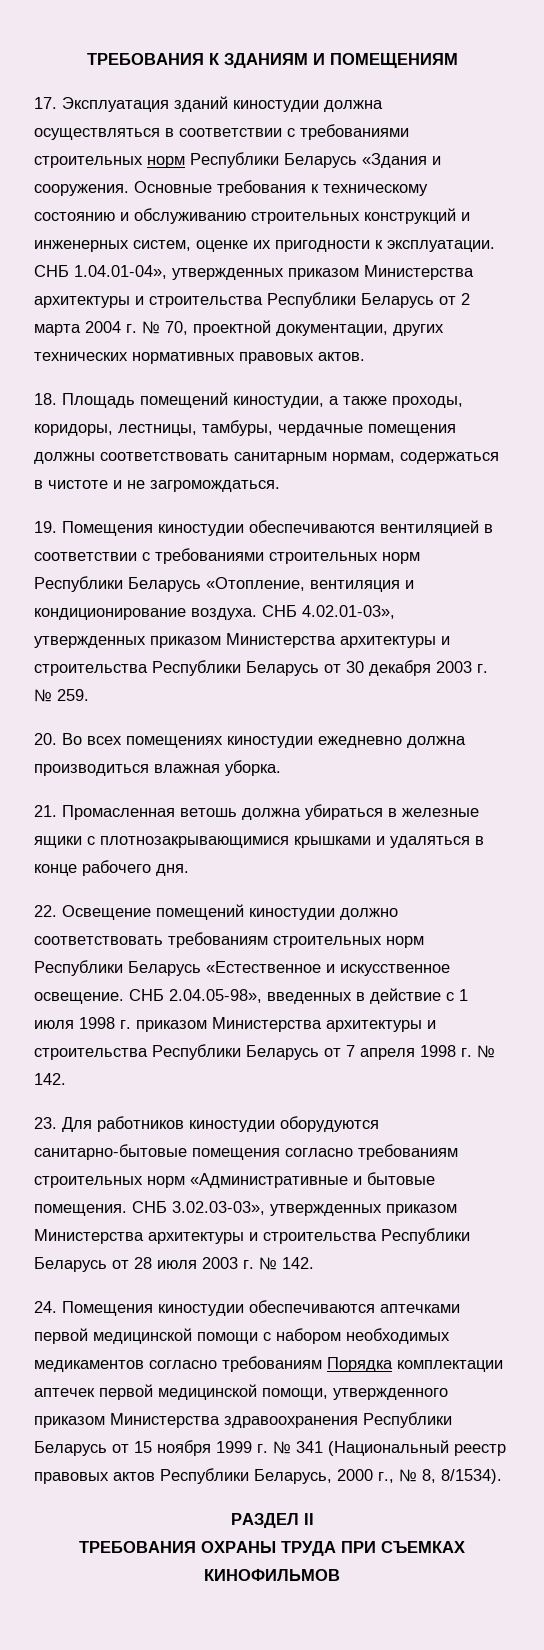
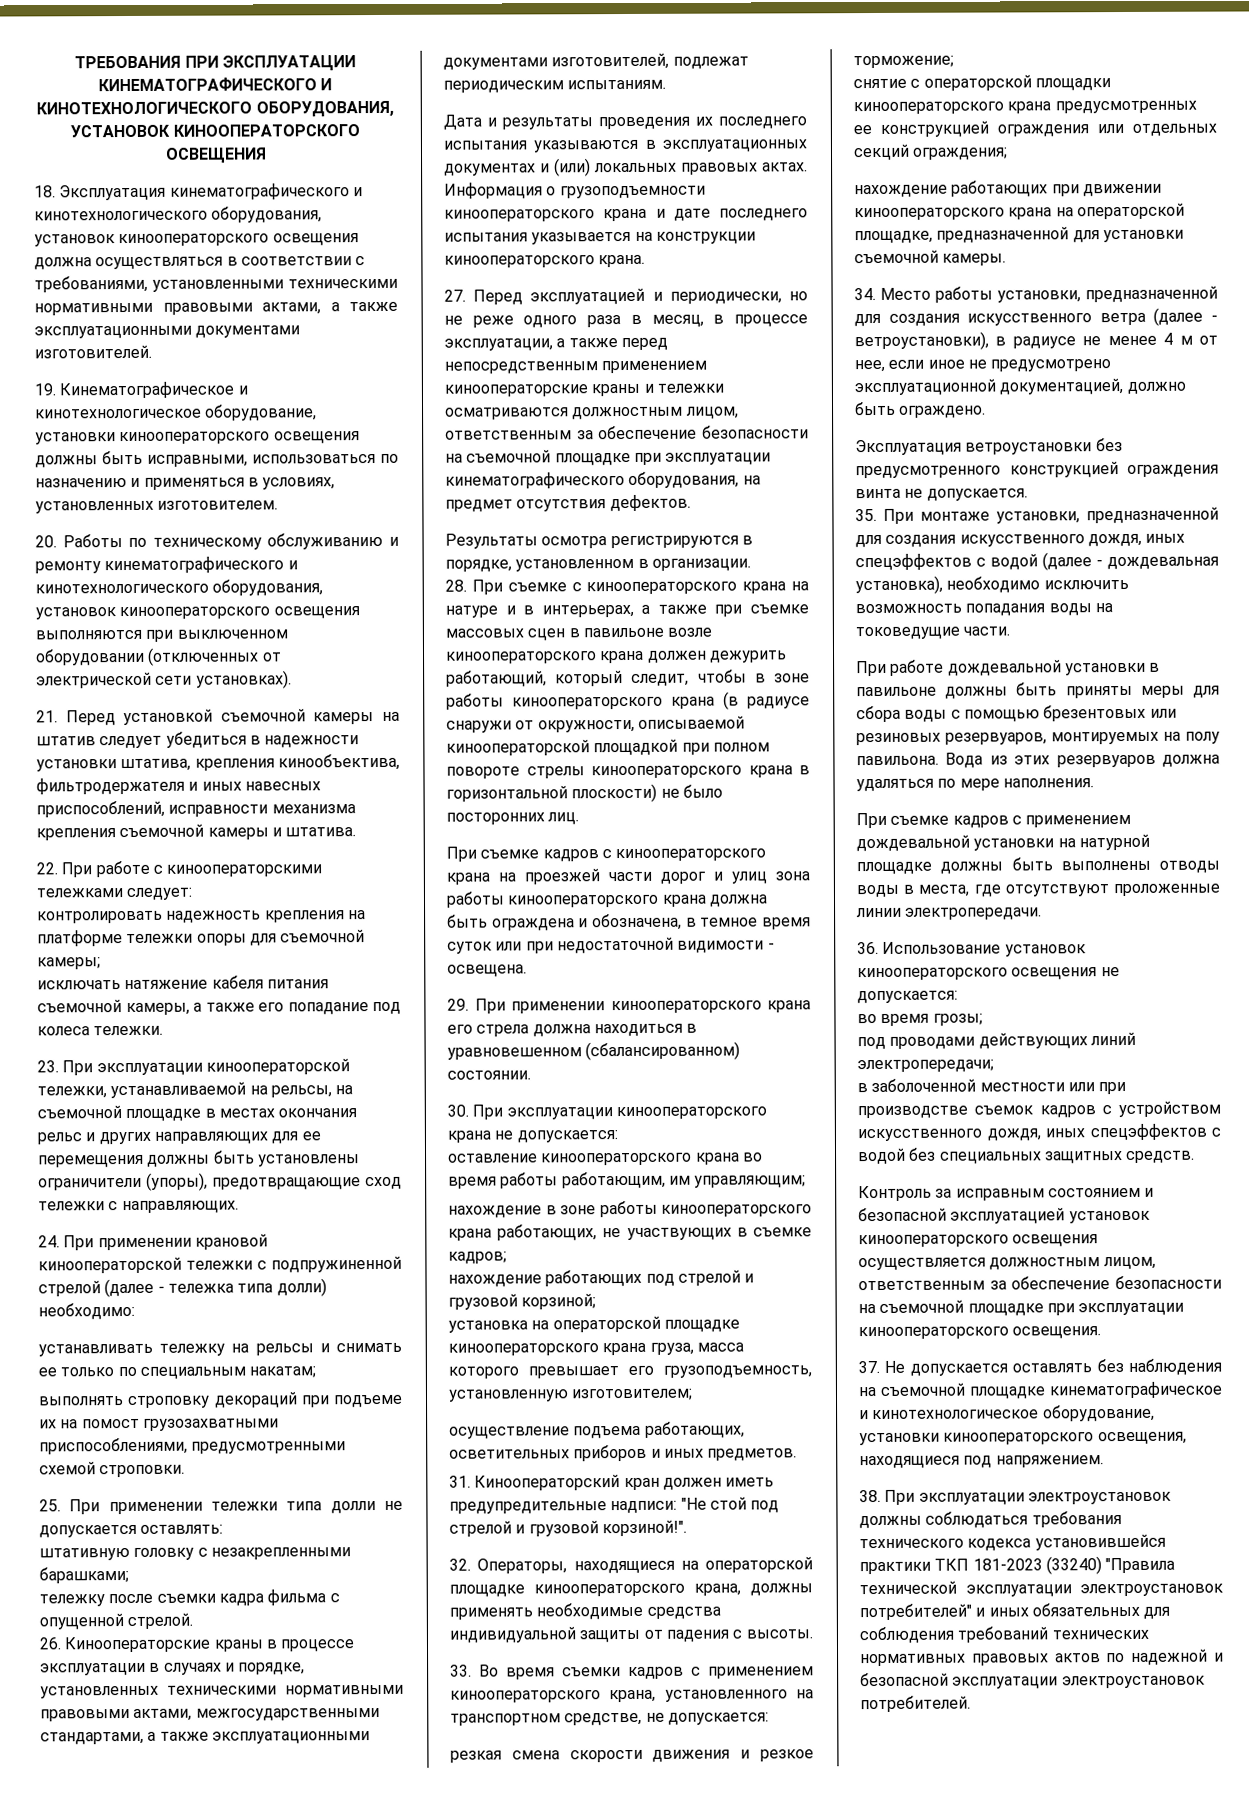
[86,53,458,68] [34,96,319,112] ТРЕБОВАНИЯ К ЗДАНИЯМ И ПОМЕЩЕНИЯМ // 17. Эксплуатация зданий киностудии -> [74,55,356,72] [97,77,333,92] [36,100,394,118] [70,124,360,138] [164,147,267,164] [34,183,363,201] [34,206,323,223] [34,233,359,247] ТРЕБОВАНИЯ ПРИ ЭКСПЛУАТАЦИИ КИНЕМАТОГРАФИЧЕСКОГО И КИНОТЕХНОЛОГИЧЕСКОГО ОБОРУДОВАНИЯ, УСТАНОВОК КИНООПЕРАТОРСКОГО ОСВЕЩЕНИЯ // 18. Эксплуатация кинематографического и кинотехнологического оборудования, установок кинооператорского освещения
[300,124,409,140] [34,152,441,168] [34,180,428,196] [34,208,470,224] [34,240,495,252] [34,265,474,280] [34,292,470,308] [34,320,444,336] [34,352,365,364] [34,392,463,408] [34,420,456,436] [34,452,499,464] [34,480,280,492] [34,520,493,536] [34,548,420,564] [34,576,414,592] [34,605,395,620] [34,633,450,648] [34,660,488,676] [34,689,89,702] [34,733,466,748] [34,760,281,776] [34,804,479,820] [34,836,484,848] [34,860,189,876] [34,904,398,920] [34,932,424,948] [34,960,450,976] [34,988,468,1004] [34,1017,436,1032] [34,1044,495,1060] [34,1073,66,1085] [34,1116,379,1132] [34,1144,458,1160] [34,1172,435,1188] [34,1201,457,1216] [34,1228,470,1244] [34,1257,314,1272] [34,1300,460,1316] [34,1328,450,1344] [34,1356,503,1372] [34,1384,448,1400] [34,1412,452,1428] [34,1440,506,1456] [34,1468,502,1484] [230,1513,314,1528] [79,1541,465,1556] [204,1569,340,1581] требованиями строительных норм Республики Беларусь «Здания и сооружения. Основные требования к техническому состоянию и обслуживанию строительных конструкций и инженерных систем, оценке их пригодности к эксплуатации. СНБ 1.04.01-04», утвержденных приказом Министерства архитектуры и строительства Республики Беларусь от 2 марта 2004 г. № 70, проектной документации, других технических нормативных правовых актов. // 18. Площадь помещений киностудии, а также проходы, коридоры, лестницы, тамбуры, чердачные помещения должны соответствовать санитарным нормам, содержаться в чистоте и не загромождаться. // 19. Помещения киностудии обеспечиваются вентиляцией в соответствии с требованиями строительных норм Республики Беларусь «Отопление, вентиляция и кондиционирование воздуха. СНБ 4.02.01-03», утвержденных приказом Министерства архитектуры и строительства Республики Беларусь от 30 декабря 2003 г. № 259. // 20. Во всех помещениях киностудии ежедневно должна производиться влажная уборка. // 21. Промасленная ветошь должна убираться в железные ящики с плотнозакрывающимися крышками и удаляться в конце рабочего дня. // 22. Освещение помещений киностудии должно соответствовать требованиям строительных норм Республики Беларусь «Естественное и искусственное освещение. СНБ 2.04.05-98», введенных в действие с 1 июля 1998 г. приказом Министерства архитектуры и строительства Республики Беларусь от 7 апреля 1998 г. № 142. // 23. Для работников киностудии оборудуются санитарно-бытовые помещения согласно требованиям строительных норм «Административные и бытовые помещения. СНБ 3.02.03-03», утвержденных приказом Министерства архитектуры и строительства Республики Беларусь от 28 июля 2003 г. № 142. // 24. Помещения киностудии обеспечиваются аптечками первой медицинской помощи с набором необходимых медикаментов согласно требованиям Порядка комплектации аптечек первой медицинской помощи, утвержденного приказом Министерства здравоохранения Республики Беларусь от 15 ноября 1999 г. № 341 (Национальный реестр правовых актов Республики Беларусь, 2000 г., № 8, 8/1534). // РАЗДЕЛ II // ТРЕБОВАНИЯ ОХРАНЫ ТРУДА ПРИ СЪЕМКАХ КИНОФИЛЬМОВ -> [34,275,398,293] [34,301,398,316] [34,325,301,339] [34,344,152,359] [34,381,248,399] [35,404,318,421] [35,431,360,445] [35,450,399,468] [35,477,336,490] [35,500,279,514] [35,532,399,550] [35,556,298,574] [35,579,324,596] [35,606,360,620] [35,629,288,642] [35,647,282,666] [36,670,292,689] [36,708,401,726] [36,731,360,749] [36,753,400,772] [36,777,321,795] [36,800,356,818] [36,823,357,841] [36,860,323,878] [36,887,193,901] [37,910,366,924] [37,929,366,947] [37,957,101,970] [37,975,329,990] [37,999,401,1016] [37,1025,164,1036] [37,1058,350,1076] [37,1081,354,1099] [37,1105,358,1122] [37,1131,321,1145] [38,1150,360,1168] [38,1172,402,1191] [38,1200,239,1214] [38,1233,268,1251] [38,1255,402,1274] [38,1278,327,1298] [38,1302,135,1320] [38,1342,402,1357] [38,1366,317,1379] [38,1391,403,1409] [39,1418,279,1431] [39,1437,347,1455] [39,1461,186,1478] [39,1499,403,1515] [39,1524,224,1538] [39,1547,351,1561] [39,1567,129,1584] [39,1589,340,1607] [39,1612,194,1630] [39,1636,356,1653] [40,1662,306,1676] [40,1684,404,1699] [40,1708,380,1722] [40,1731,370,1745] [443,52,749,70] [443,79,667,93] [443,114,807,130] [443,139,807,153] [444,158,808,177] [444,182,706,199] [444,208,808,222] [444,231,756,245] [444,254,646,268] [444,287,808,305] [444,314,808,328] [444,337,668,351] [444,360,708,374] [444,383,724,397] [445,406,739,420] [445,425,809,440] [445,449,772,466] [445,471,761,489] [445,494,691,512] [445,533,753,549] [445,558,751,572] [445,579,809,595] [445,604,809,618] [445,627,713,641] [445,650,787,664] [446,669,810,687] [446,691,810,710] [446,715,745,733] [446,738,770,756] [446,765,810,779] [446,783,723,803] [446,812,580,825] [446,846,767,862] [446,868,810,885] [446,891,768,908] [447,913,811,931] [447,936,775,954] [447,964,527,977] [447,998,811,1014] [447,1023,698,1037] [447,1041,741,1061] [447,1070,531,1080] [447,1104,767,1120] [447,1130,618,1143] [448,1152,763,1166] [448,1171,807,1189] [448,1200,812,1218] [448,1224,812,1241] [448,1251,507,1264] [448,1269,755,1287] [448,1293,597,1310] [448,1315,740,1333] [448,1342,744,1356] [448,1365,812,1379] [448,1388,694,1402] [449,1421,745,1439] [449,1444,798,1462] [449,1474,775,1491] [449,1496,780,1514] [449,1519,687,1537] [449,1556,813,1574] [449,1583,813,1597] [449,1602,721,1620] [449,1626,813,1643] [450,1664,814,1680] [450,1689,814,1703] [450,1712,769,1726] [450,1749,814,1763] [853,55,954,69] [853,74,1111,91] [853,100,1197,115] [853,120,1217,137] [853,143,1009,161] [854,180,1162,198] [854,202,1185,221] [854,226,1184,244] [854,249,1007,266] [854,285,1218,303] [854,307,1218,327] [854,331,1218,351] [854,359,1112,373] [854,378,1186,396] [854,401,987,418] [855,438,1123,456] [855,461,1219,479] [855,488,1028,501] [855,506,1219,524] [855,533,1186,548] [855,552,1219,571] [855,575,1129,595] [855,603,1113,616] [855,626,1011,640] [856,659,1161,677] [856,682,1220,699] [856,704,1177,723] [856,731,1220,746] [856,752,1220,768] [856,778,1094,792] [856,812,1132,829] [856,833,1150,852] [856,857,1220,875] [856,883,1220,898] [856,907,1043,920] [857,941,1086,957] [857,967,1120,981] [857,990,958,1004] [857,1013,983,1026] [857,1031,1136,1050] [857,1059,994,1073] [857,1078,1127,1095] [857,1100,1221,1119] [857,1123,1221,1142] [857,1147,1196,1165] [858,1185,1155,1202] [858,1207,1150,1224] [858,1234,1099,1248] [858,1256,1156,1271] [858,1275,1222,1291] [858,1299,1185,1316] [858,1326,1102,1340] [858,1358,1222,1376] [858,1381,1222,1399] [859,1404,1155,1422] [859,1431,1187,1446] [859,1455,1104,1469] [859,1489,1171,1505] [859,1511,1122,1529] [859,1533,1166,1551] [859,1556,1176,1575] [859,1580,1223,1597] [859,1602,1171,1621] [859,1626,1149,1644] [860,1648,1224,1667] [860,1672,1205,1689] [860,1695,971,1713] требованиями, установленными техническими нормативными правовыми актами, а также эксплуатационными документами изготовителей. // 19. Кинематографическое и кинотехнологическое оборудование, установки кинооператорского освещения должны быть исправными, использоваться по назначению и применяться в условиях, установленных изготовителем. // 20. Работы по техническому обслуживанию и ремонту кинематографического и кинотехнологического оборудования, установок кинооператорского освещения выполняются при выключенном оборудовании (отключенных от электрической сети установках). // 21. Перед установкой съемочной камеры на штатив следует убедиться в надежности установки штатива, крепления кинообъектива, фильтродержателя и иных навесных приспособлений, исправности механизма крепления съемочной камеры и штатива. // 22. При работе с кинооператорскими тележками следует: // контролировать надежность крепления на платформе тележки опоры для съемочной камеры; // исключать натяжение кабеля питания съемочной камеры, а также его попадание под колеса тележки. // 23. При эксплуатации кинооператорской тележки, устанавливаемой на рельсы, на съемочной площадке в местах окончания рельс и других направляющих для ее перемещения должны быть установлены ограничители (упоры), предотвращающие сход тележки с направляющих. // 24. При применении крановой кинооператорской тележки с подпружиненной стрелой (далее - тележка типа долли) необходимо: // устанавливать тележку на рельсы и снимать ее только по специальным накатам; // выполнять строповку декораций при подъеме их на помост грузозахватными приспособлениями, предусмотренными схемой строповки. // 25. При применении тележки типа долли не допускается оставлять: // штативную головку с незакрепленными барашками; // тележку после съемки кадра фильма с опущенной стрелой. // 26. Кинооператорские краны в процессе эксплуатации в случаях и порядке, установленных техническими нормативными правовыми актами, межгосударственными стандартами, а также эксплуатационными документами изготовителей, подлежат периодическим испытаниям. // Дата и результаты проведения их последнего испытания указываются в эксплуатационных документах и (или) локальных правовых актах. Информация о грузоподъемности кинооператорского крана и дате последнего испытания указывается на конструкции кинооператорского крана. // 27. Перед эксплуатацией и периодически, но не реже одного раза в месяц, в процессе эксплуатации, а также перед непосредственным применением кинооператорские краны и тележки осматриваются должностным лицом, ответственным за обеспечение безопасности на съемочной площадке при эксплуатации кинематографического оборудования, на предмет отсутствия дефектов. // Результаты осмотра регистрируются в порядке, установленном в организации. // 28. При съемке с кинооператорского крана на натуре и в интерьерах, а также при съемке массовых сцен в павильоне возле кинооператорского крана должен дежурить работающий, который следит, чтобы в зоне работы кинооператорского крана (в радиусе снаружи от окружности, описываемой кинооператорской площадкой при полном повороте стрелы кинооператорского крана в горизонтальной плоскости) не было посторонних лиц. // При съемке кадров с кинооператорского крана на проезжей части дорог и улиц зона работы кинооператорского крана должна быть ограждена и обозначена, в темное время суток или при недостаточной видимости - освещена. // 29. При применении кинооператорского крана его стрела должна находиться в уравновешенном (сбалансированном) состоянии. // 30. При эксплуатации кинооператорского крана не допускается: // оставление кинооператорского крана во время работы работающим, им управляющим; // нахождение в зоне работы кинооператорского крана работающих, не участвующих в съемке кадров; // нахождение работающих под стрелой и грузовой корзиной; // установка на операторской площадке кинооператорского крана груза, масса которого превышает его грузоподъемность, установленную изготовителем; // осуществление подъема работающих, осветительных приборов и иных предметов. // 31. Кинооператорский кран должен иметь предупредительные надписи: "Не стой под стрелой и грузовой корзиной!". // 32. Операторы, находящиеся на операторской площадке кинооператорского крана, должны применять необходимые средства индивидуальной защиты от падения с высоты. // 33. Во время съемки кадров с применением кинооператорского крана, установленного на транспортном средстве, не допускается: // резкая смена скорости движения и резкое торможение; // снятие с операторской площадки кинооператорского крана предусмотренных ее конструкцией ограждения или отдельных секций ограждения; // нахождение работающих при движении кинооператорского крана на операторской площадке, предназначенной для установки съемочной камеры. // 34. Место работы установки, предназначенной для создания искусственного ветра (далее - ветроустановки), в радиусе не менее 4 м от нее, если иное не предусмотрено эксплуатационной документацией, должно быть ограждено. // Эксплуатация ветроустановки без предусмотренного конструкцией ограждения винта не допускается. // 35. При монтаже установки, предназначенной для создания искусственного дождя, иных спецэффектов с водой (далее - дождевальная установка), необходимо исключить возможность попадания воды на токоведущие части. // При работе дождевальной установки в павильоне должны быть приняты меры для сбора воды с помощью брезентовых или резиновых резервуаров, монтируемых на полу павильона. Вода из этих резервуаров должна удаляться по мере наполнения. // При съемке кадров с применением дождевальной установки на натурной площадке должны быть выполнены отводы воды в места, где отсутствуют проложенные линии электропередачи. // 36. Использование установок кинооператорского освещения не допускается: // во время грозы; // под проводами действующих линий электропередачи; // в заболоченной местности или при производстве съемок кадров с устройством искусственного дождя, иных спецэффектов с водой без специальных защитных средств. // Контроль за исправным состоянием и безопасной эксплуатацией установок кинооператорского освещения осуществляется должностным лицом, ответственным за обеспечение безопасности на съемочной площадке при эксплуатации кинооператорского освещения. // 37. Не допускается оставлять без наблюдения на съемочной площадке кинематографическое и кинотехнологическое оборудование, установки кинооператорского освещения, находящиеся под напряжением. // 38. При эксплуатации электроустановок должны соблюдаться требования технического кодекса установившейся практики ТКП 181-2023 (33240) "Правила технической эксплуатации электроустановок потребителей" и иных обязательных для соблюдения требований технических нормативных правовых актов по надежной и безопасной эксплуатации электроустановок потребителей.

